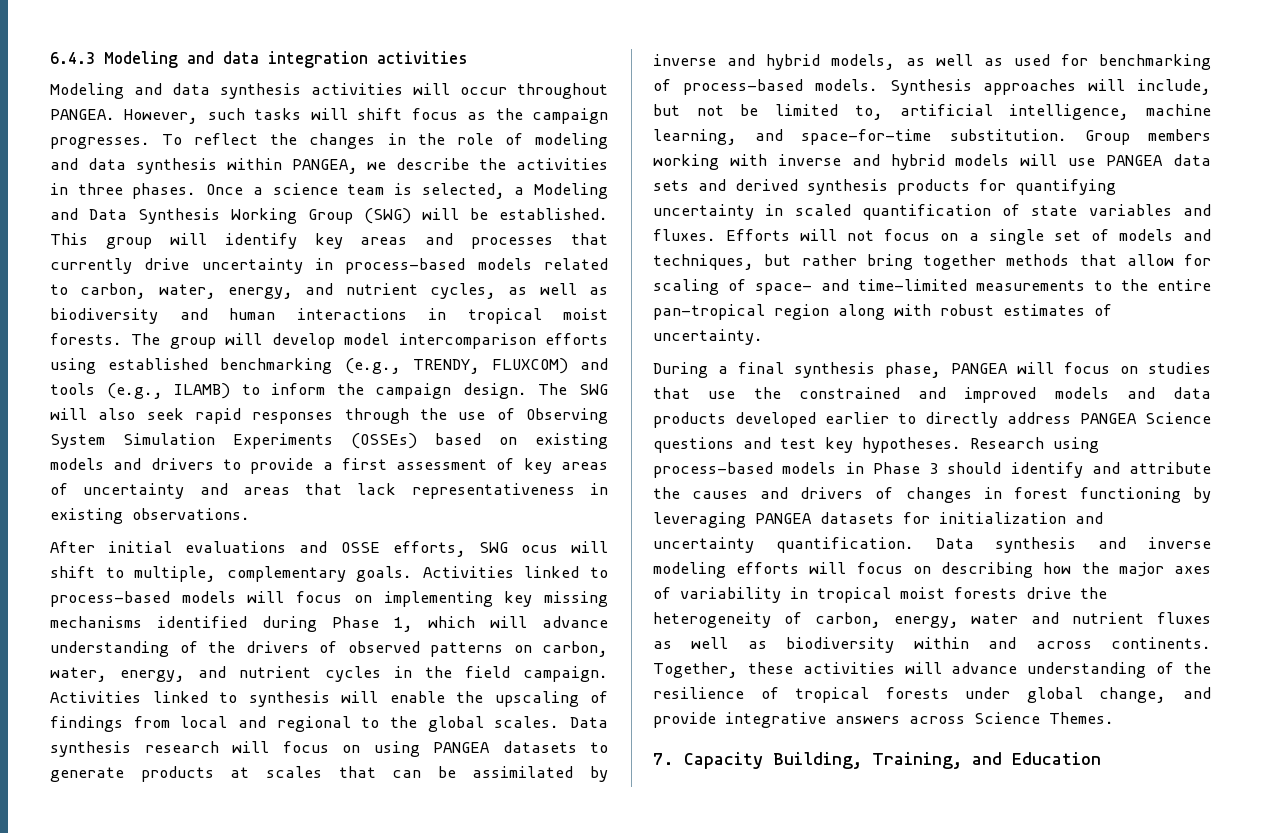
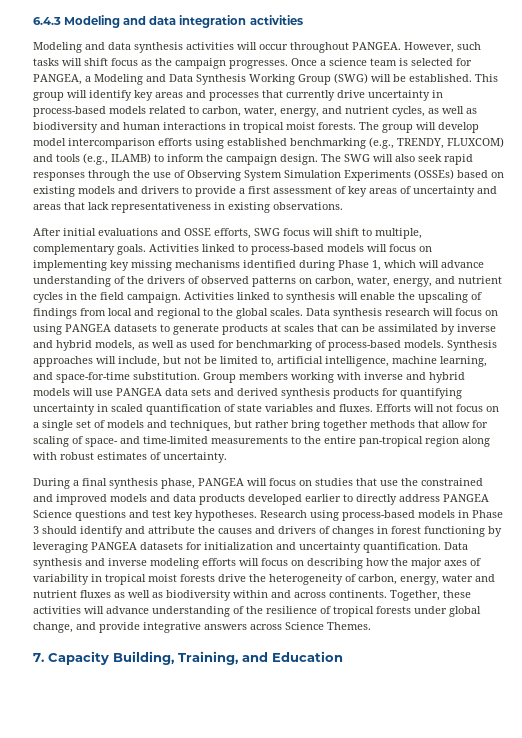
[162,133,608,149] [50,158,608,174] [50,183,197,199] To reflect the changes in the role of modeling and data synthesis within PANGEA, we describe the activities in three phases. -> (288, 64) none
[421,183,505,199] selected, -> [411,58,472,66] [33,74,82,85] selected for PANGEA,
[520,545,558,553] ocus -> [283,228,310,236] focus

